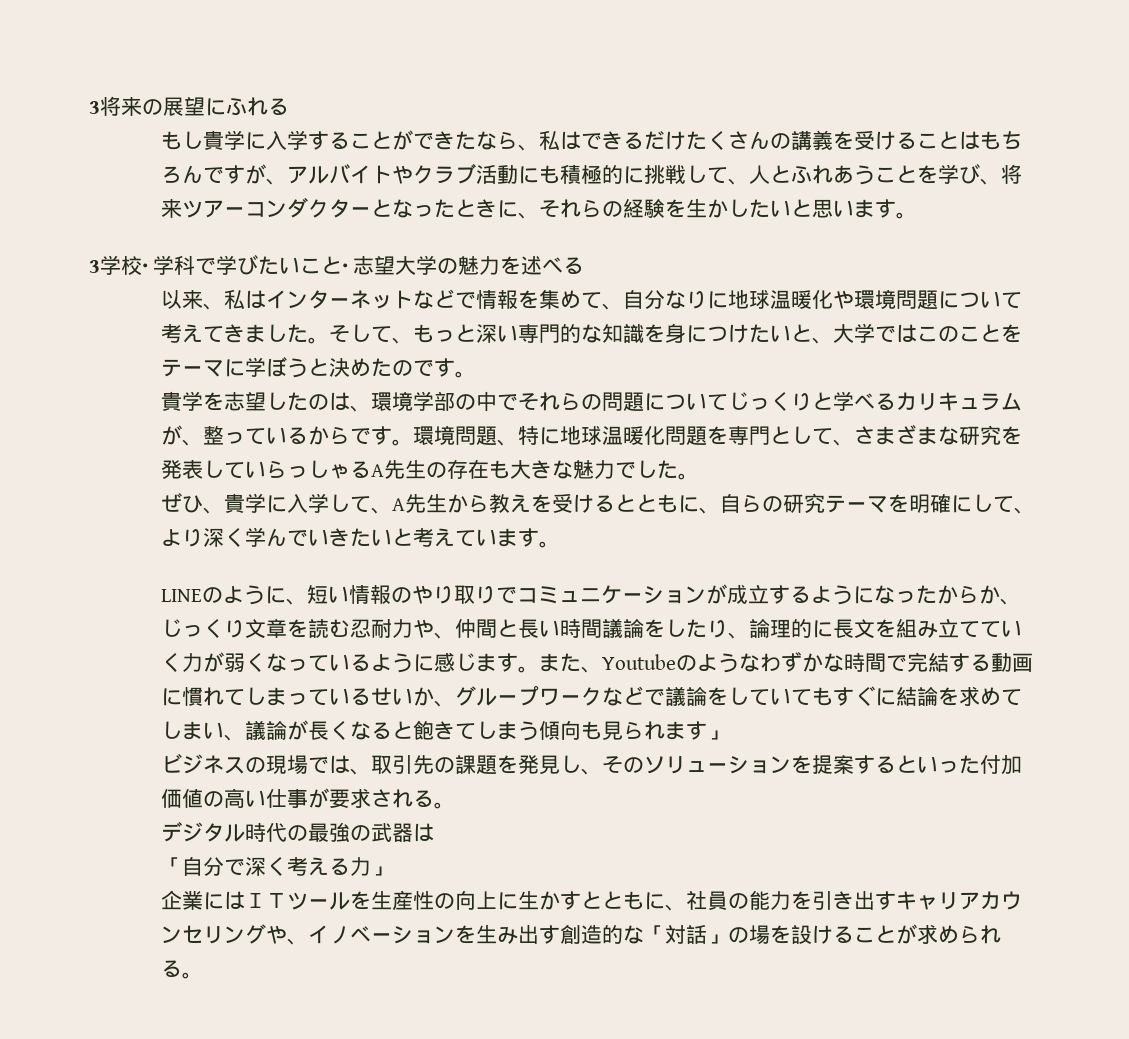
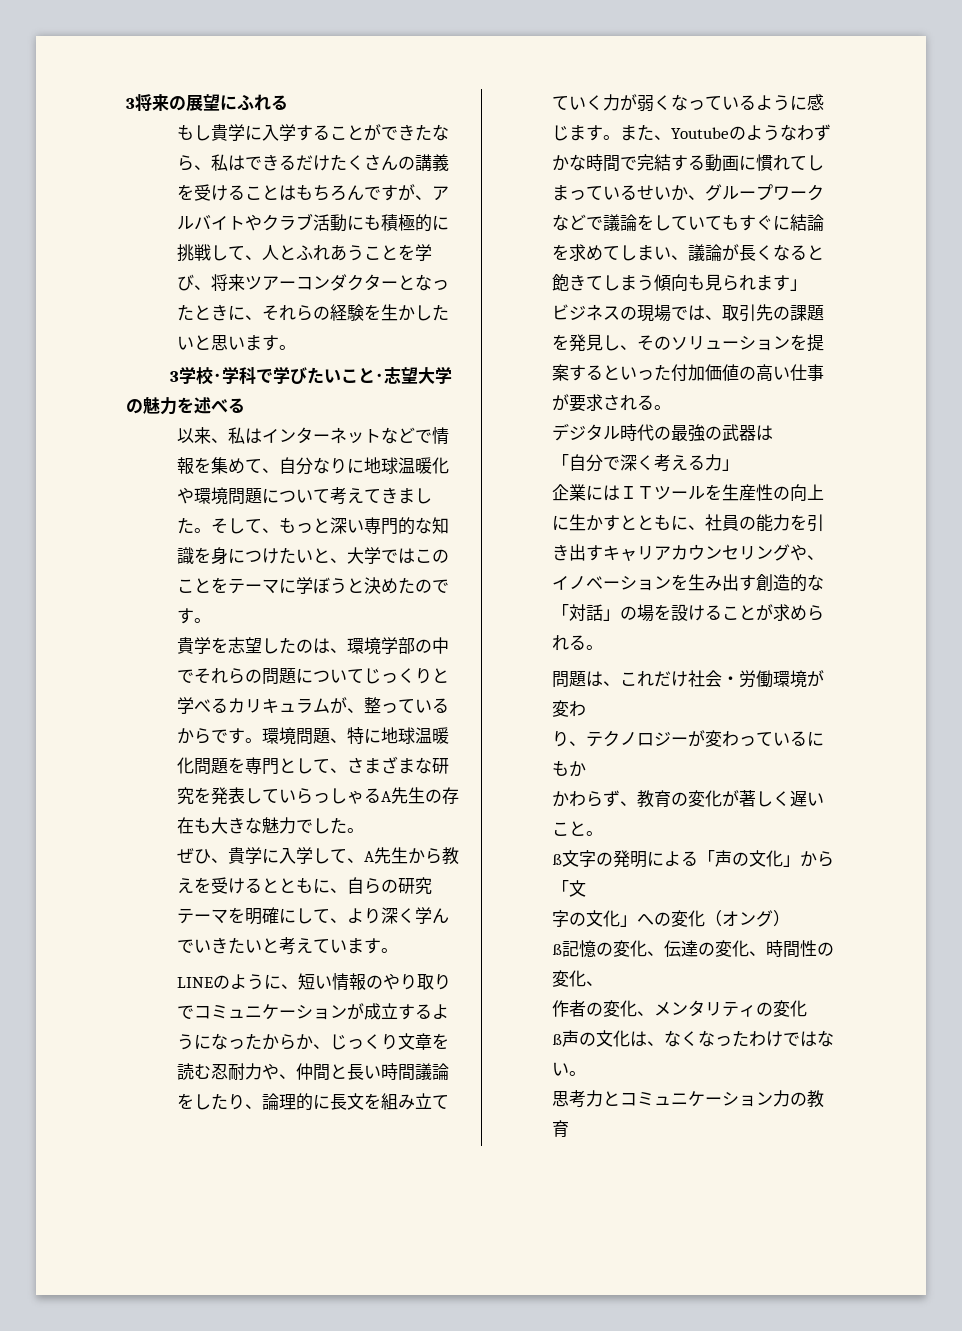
(204, 975) none -> [552,670,825,688] [552,700,587,717] [552,730,825,747] [552,760,587,777] [552,790,825,808] [552,821,604,836] [552,850,835,868] [552,880,587,897] [552,910,791,927] [552,940,835,958] [552,970,604,987] [552,1000,808,1017] [552,1030,835,1047] [552,1062,587,1076] [552,1090,825,1108] [552,1120,570,1137] // 問題は、これだけ社会・労働環境が変わ // り、テクノロジーが変わっているにもか // かわらず、教育の変化が著しく遅いこと。 // ß文字の発明による「声の文化」から「文 // 字の文化」への変化（オング） // ß記憶の変化、伝達の変化、時間性の変化、 // 作者の変化、メンタリティの変化 // ß声の文化は、なくなったわけではない。 // 思考力とコミュニケーション力の教育

